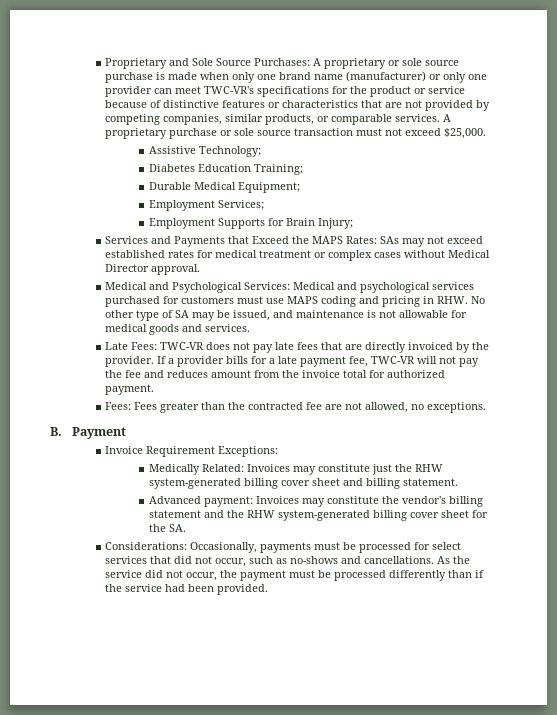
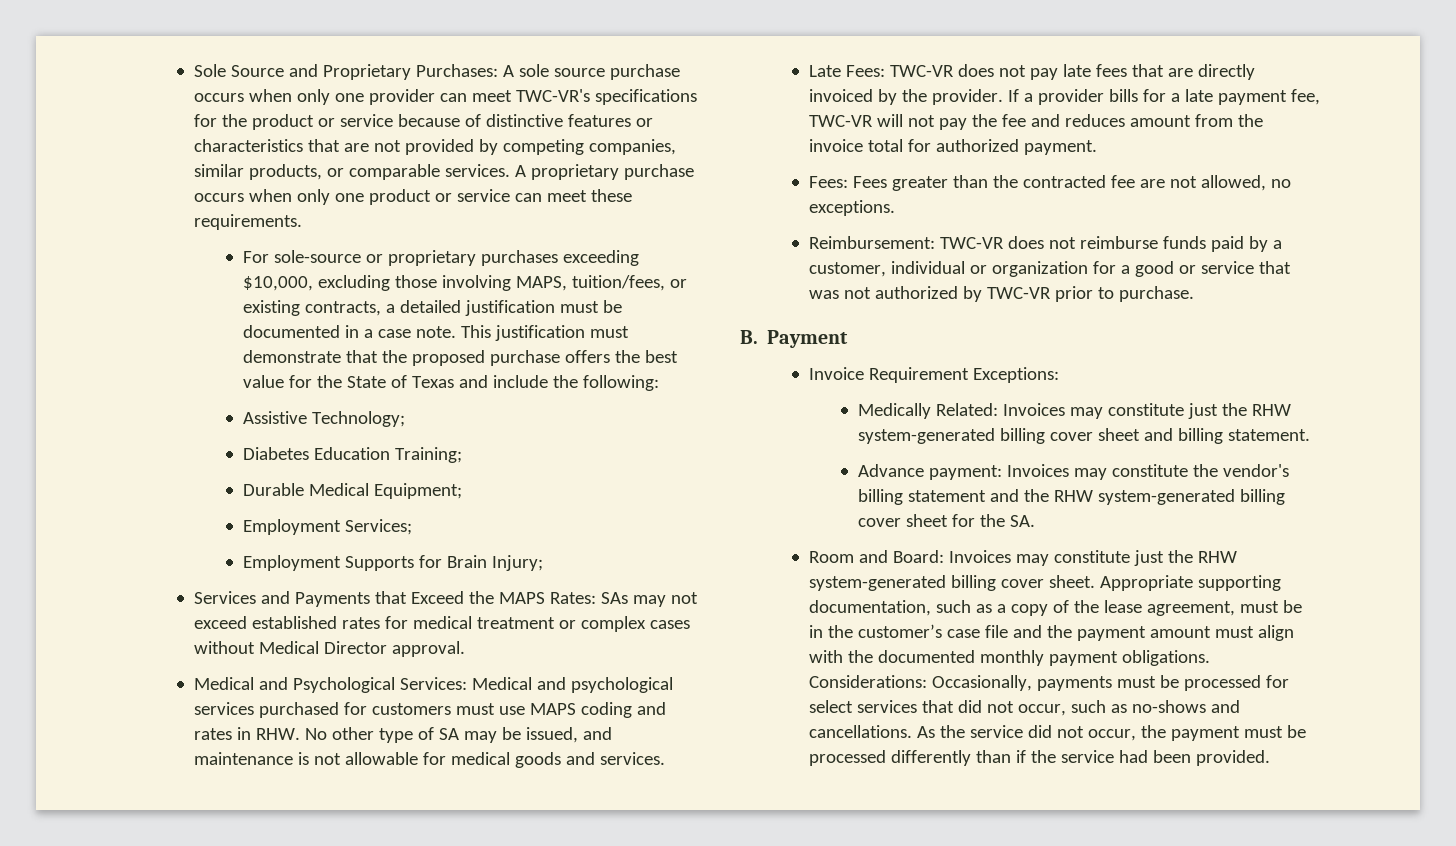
[105,58,401,69] Proprietary and Sole Source Purchases: A proprietary or -> [194,64,515,80] Sole Source and Proprietary Purchases: A
[156,71,488,83] is made when only one brand name (manufacturer) or only one -> [194,89,365,105] occurs when only one
[220,128,487,139] or sole source transaction must not exceed $25,000. -> [194,189,633,205] [194,214,303,230] [242,250,639,266] [242,275,687,291] [242,300,622,316] [242,325,629,341] [242,350,678,366] [242,375,659,391] occurs when only one product or service can meet these requirements. // For sole-source or proprietary purchases exceeding $10,000, excluding those involving MAPS, tuition/fees, or existing contracts, a detailed justification must be documented in a case note. This justification must demonstrate that the proposed purchase offers the best value for the State of Texas and include the following:
[382,296,421,307] pricing -> [194,728,233,740] rates
(487, 407) none -> [809,236,1283,252] [809,261,1292,277] [809,286,1195,302] // Reimbursement: TWC-VR does not reimburse funds paid by a customer, individual or organization for a good or service that was not authorized by TWC-VR prior to purchase.
[148,496,201,504] Advanced -> [857,464,924,477] Advance
(186, 528) none -> [809,550,1238,566] [809,575,1282,591] [809,600,1303,616] [809,624,1295,641] [809,650,1211,666] Room and Board: Invoices may constitute just the RHW system-generated billing cover sheet. Appropriate supporting documentation, such as a copy of the lease agreement, must be in the customer’s case file and the payment amount must align with the documented monthly payment obligations.

